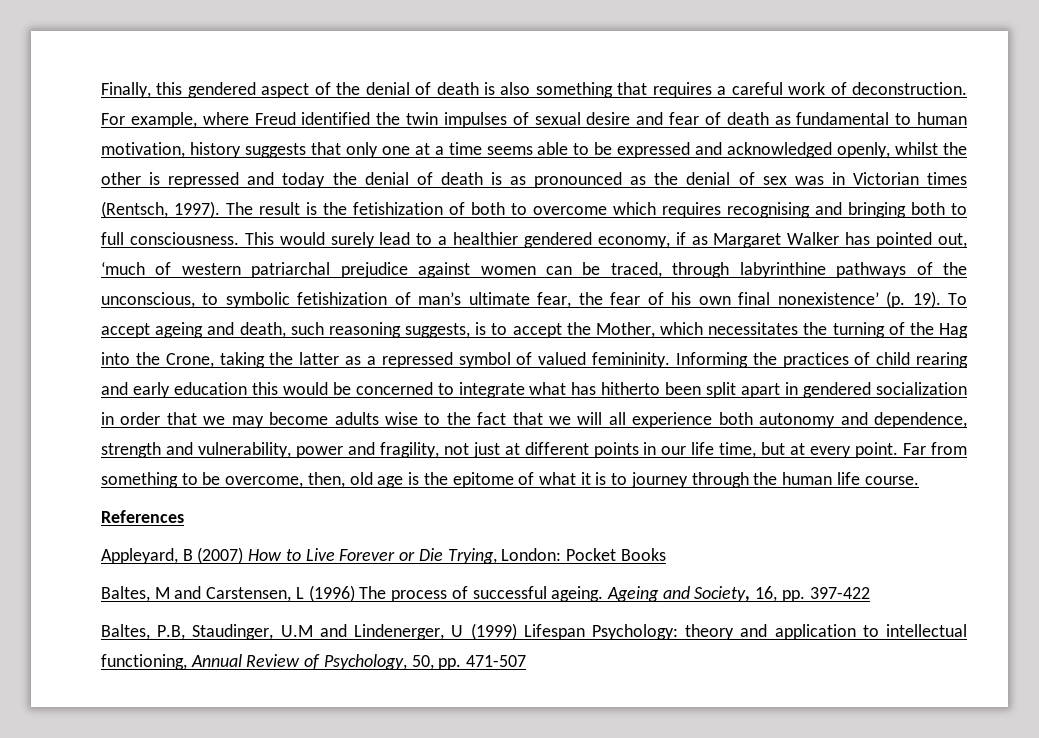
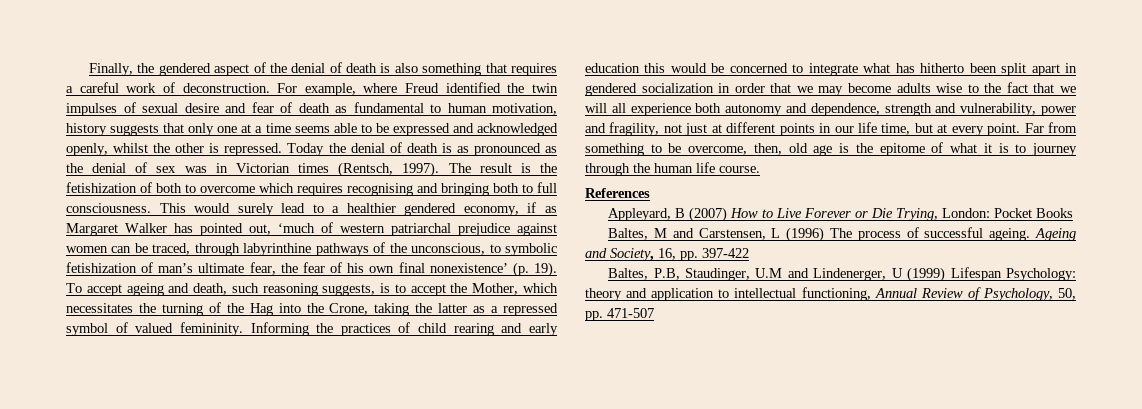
[156,82,183,95] this -> [137,63,155,73] the
[168,172,326,188] repressed and today -> [224,143,325,156] repressed. Today

